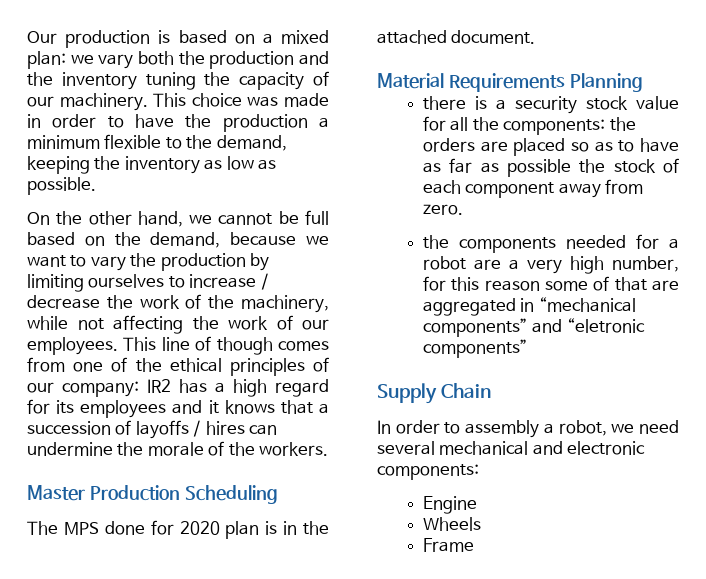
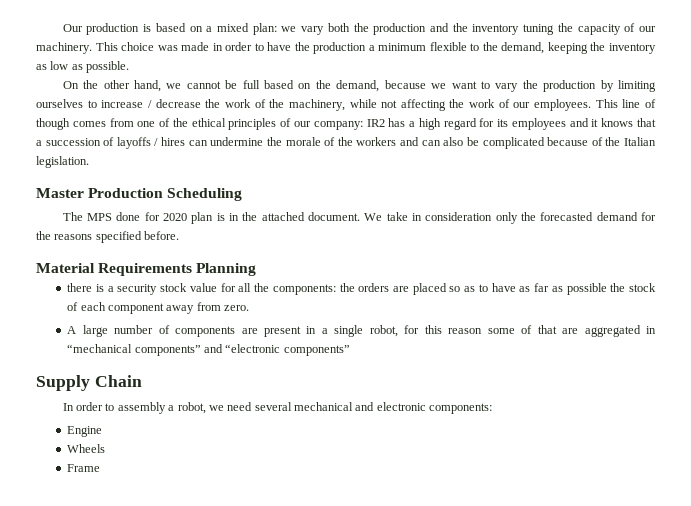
[259,442,329,456] workers. -> [356,137,656,149] [36,156,89,168] workers and can also be complicated because of the Italian legislation.
(536, 37) none -> [364,212,656,224] [36,231,180,243] We take in consideration only the forecasted demand for the reasons specified before.
[422,234,679,253] [422,256,679,274] the components needed for a robot are a very high number, -> [67,325,398,337] A large number of components are present in a single robot,
[566,318,645,333] “eletronic -> [225,344,281,353] “electronic

